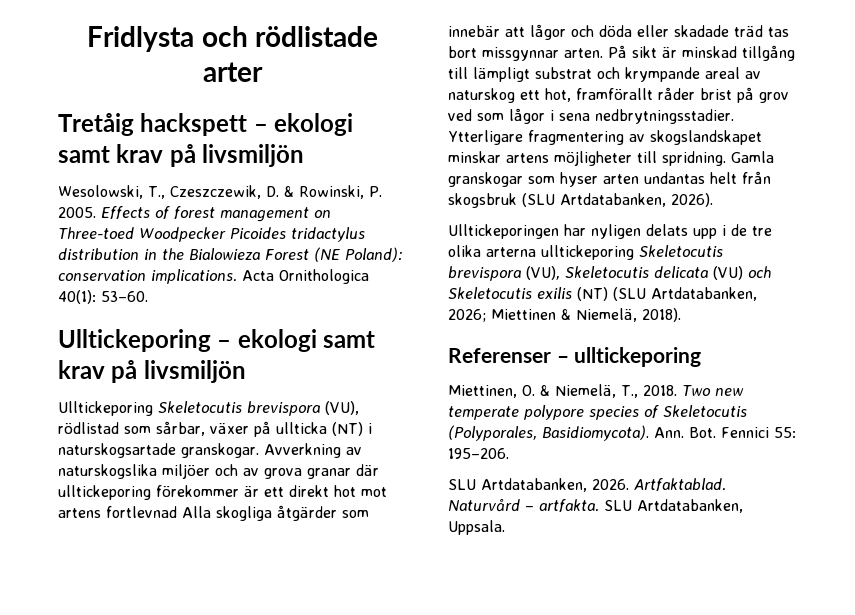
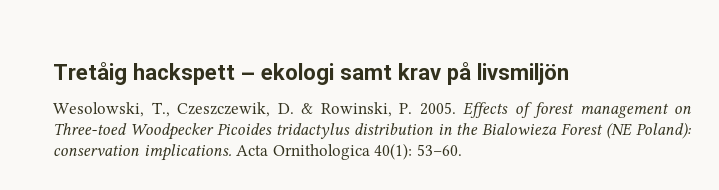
[87,26,378,52] [203,62,263,82] Fridlysta och rödlistade arter // -> (53, 73) none
[58,329,376,352] [58,360,246,383] [58,401,359,416] [58,421,372,437] [58,443,362,458] [58,464,379,479] [58,485,387,500] [58,505,369,521] [448,24,789,40] [448,45,795,61] [448,67,761,82] [448,87,789,103] [448,108,734,124] [448,130,762,145] [448,151,774,166] [448,171,771,187] [448,193,713,208] [448,224,772,239] [448,245,723,260] [448,266,771,281] [448,287,757,301] [448,308,681,322] [448,347,702,367] [448,384,744,398] [448,405,747,420] [448,425,796,441] [448,448,509,459] [448,478,726,492] [448,499,743,513] [448,520,505,535] // Ulltickeporing – ekologi samt krav på livsmiljön // Ulltickeporing Skeletocutis brevispora (VU), rödlistad som sårbar, växer på ullticka (NT) i naturskogsartade granskogar. Avverkning av naturskogslika miljöer och av grova granar där ulltickeporing förekommer är ett direkt hot mot artens fortlevnad Alla skogliga åtgärder som innebär att lågor och döda eller skadade träd tas bort missgynnar arten. På sikt är minskad tillgång till lämpligt substrat och krympande areal av naturskog ett hot, framförallt råder brist på grov ved som lågor i sena nedbrytningsstadier. Ytterligare fragmentering av skogslandskapet minskar artens möjligheter till spridning. Gamla granskogar som hyser arten undantas helt från skogsbruk (SLU Artdatabanken, 2026). // Ulltickeporingen har nyligen delats upp i de tre olika arterna ulltickeporing Skeletocutis brevispora (VU), Skeletocutis delicata (VU) och Skeletocutis exilis (NT) (SLU Artdatabanken, 2026; Miettinen & Niemelä, 2018). // Referenser – ulltickeporing // Miettinen, O. & Niemelä, T., 2018. Two new temperate polypore species of Skeletocutis (Polyporales, Basidiomycota). Ann. Bot. Fennici 55: 195–206. // SLU Artdatabanken, 2026. Artfaktablad. Naturvård – artfakta. SLU Artdatabanken, Uppsala. -> (462, 150) none

